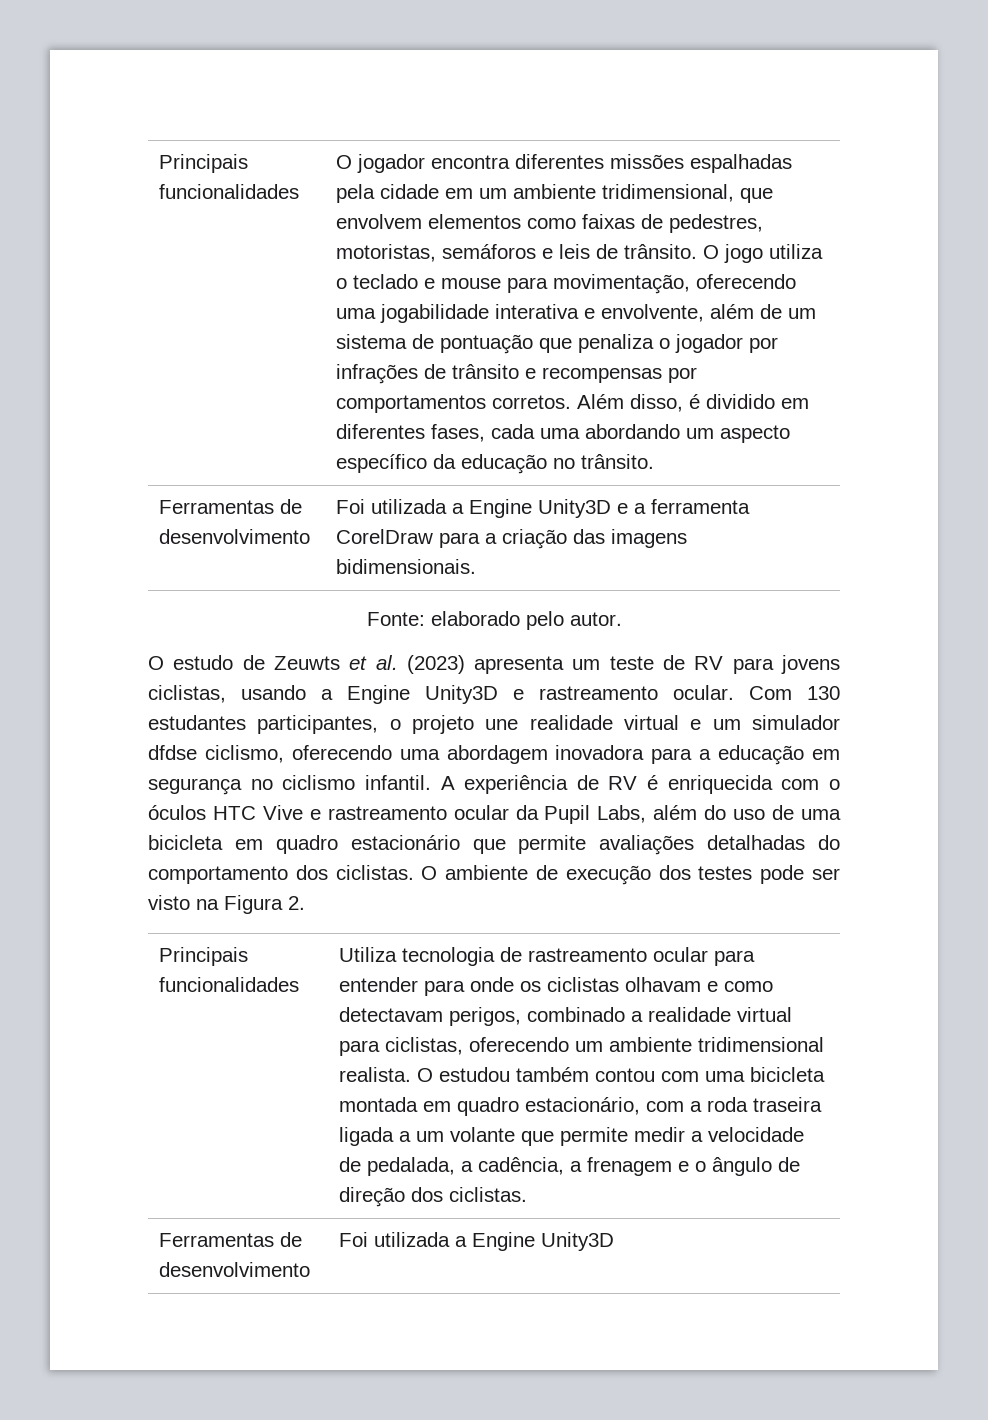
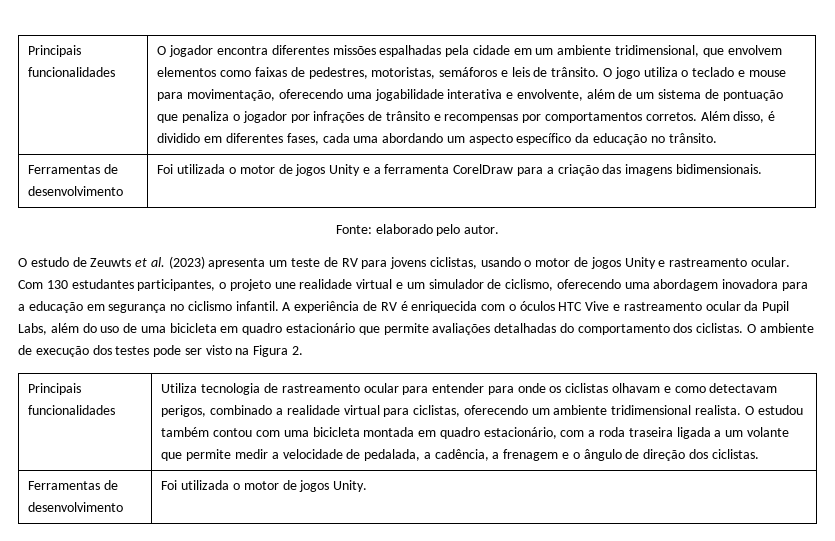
[452,499,612,518] a Engine Unity3D -> [228,164,361,176] o motor de jogos Unity
[321,685,498,704] a Engine Unity3D -> [524,257,656,269] o motor de jogos Unity
[148,745,197,760] dfdse -> [487,279,502,289] de
[455,1232,615,1251] a Engine Unity3D -> [232,480,368,492] o motor de jogos Unity.

